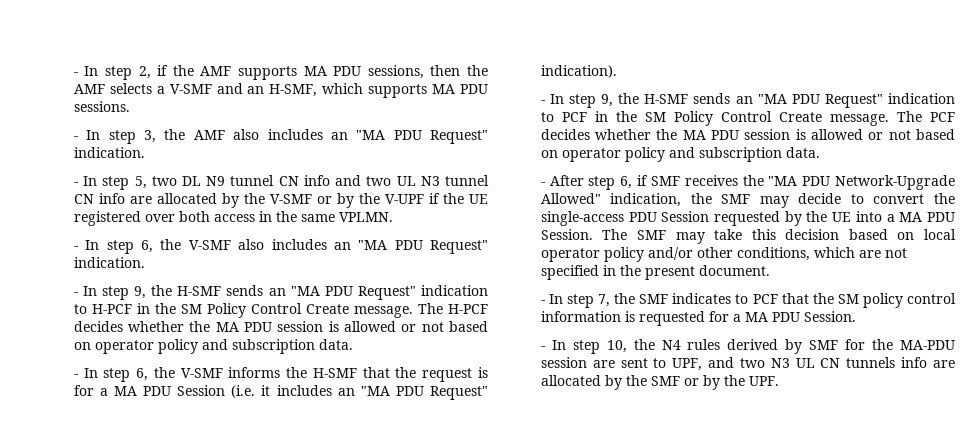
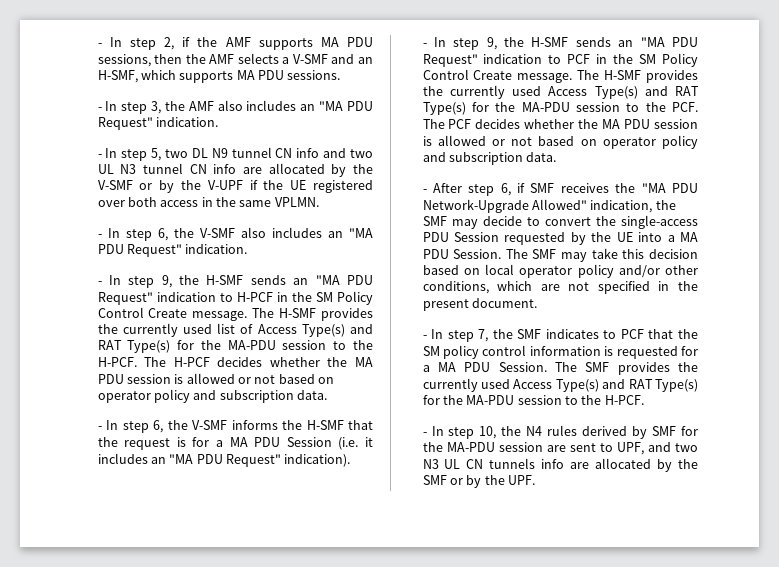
(443, 308) none -> [279,308,373,321] [97,323,373,337] [97,340,373,353] [97,357,167,367] H-SMF provides the currently used list of Access Type(s) and RAT Type(s) for the MA-PDU session to the H-PCF. The
(922, 116) none -> [604,70,698,83] [422,85,699,99] [422,102,698,115] [422,119,445,129] H-SMF provides the currently used Access Type(s) and RAT Type(s) for the MA-PDU session to the PCF. The
(856, 316) none -> [554,362,698,375] [422,378,698,392] [422,395,644,405] The SMF provides the currently used Access Type(s) and RAT Type(s) for the MA-PDU session to the H-PCF.

